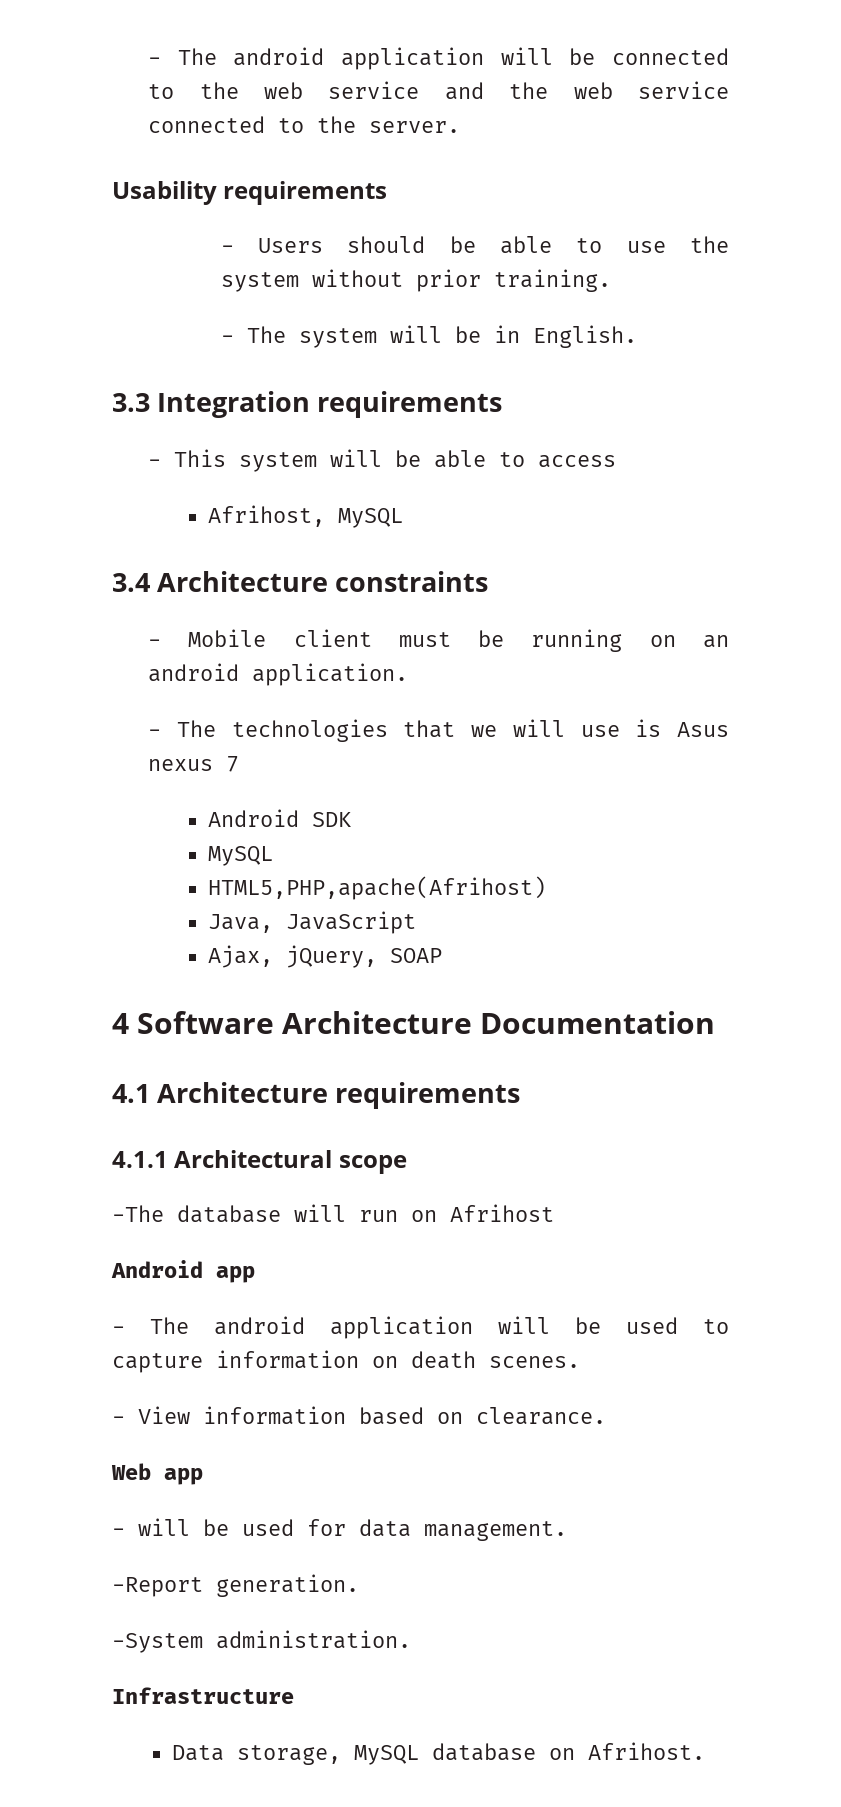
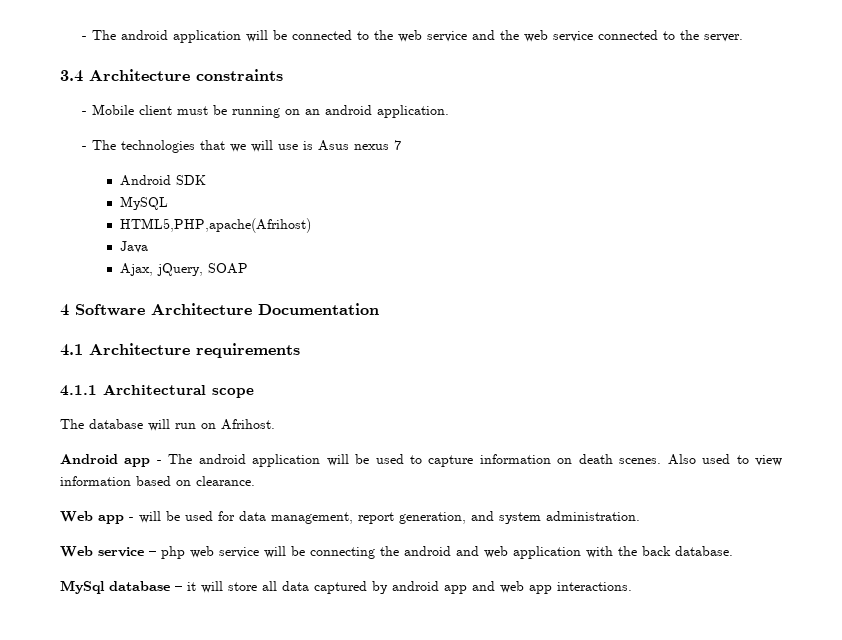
[112,181,388,205] [220,236,729,254] [220,269,611,292] [220,325,637,348] [112,391,503,418] [148,449,617,472] [208,505,404,528] // Usability requirements // - Users should be able to use the system without prior training. // - The system will be in English. // 3.3 Integration requirements // - This system will be able to access // Afrihost, MySQL -> (744, 38) none
[208,911,417,934] Java, JavaScript -> [119,241,148,253] Java
[112,1205,164,1222] -The -> [60,419,84,429] The
[450,1204,554,1222] Afrihost -> [221,419,275,430] Afrihost.
(255, 1274) // -> (151, 462) none
[112,1406,190,1424] // - View -> [667,454,783,466] Also used to view
(203, 1476) // -> (124, 519) none
[424,1521,567,1541] [112,1574,359,1597] [112,1630,411,1653] [112,1687,294,1704] [171,1742,705,1765] management. // -Report generation. // -System administration. // Infrastructure // Data storage, MySQL database on Afrihost. -> [271,511,640,524] [60,546,733,559] [60,580,632,594] management, report generation, and system administration. // Web service – php web service will be connecting the android and web application with the back database. // MySql database – it will store all data captured by android app and web app interactions.

